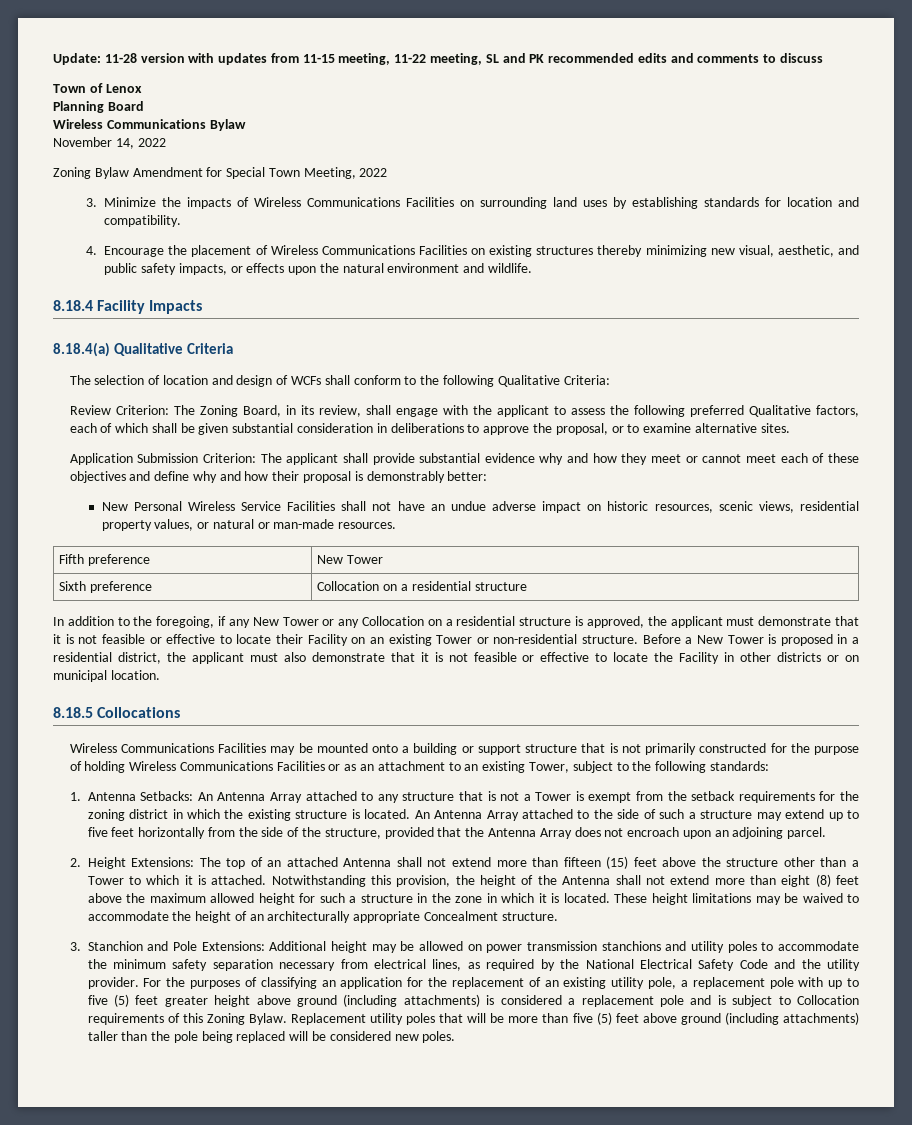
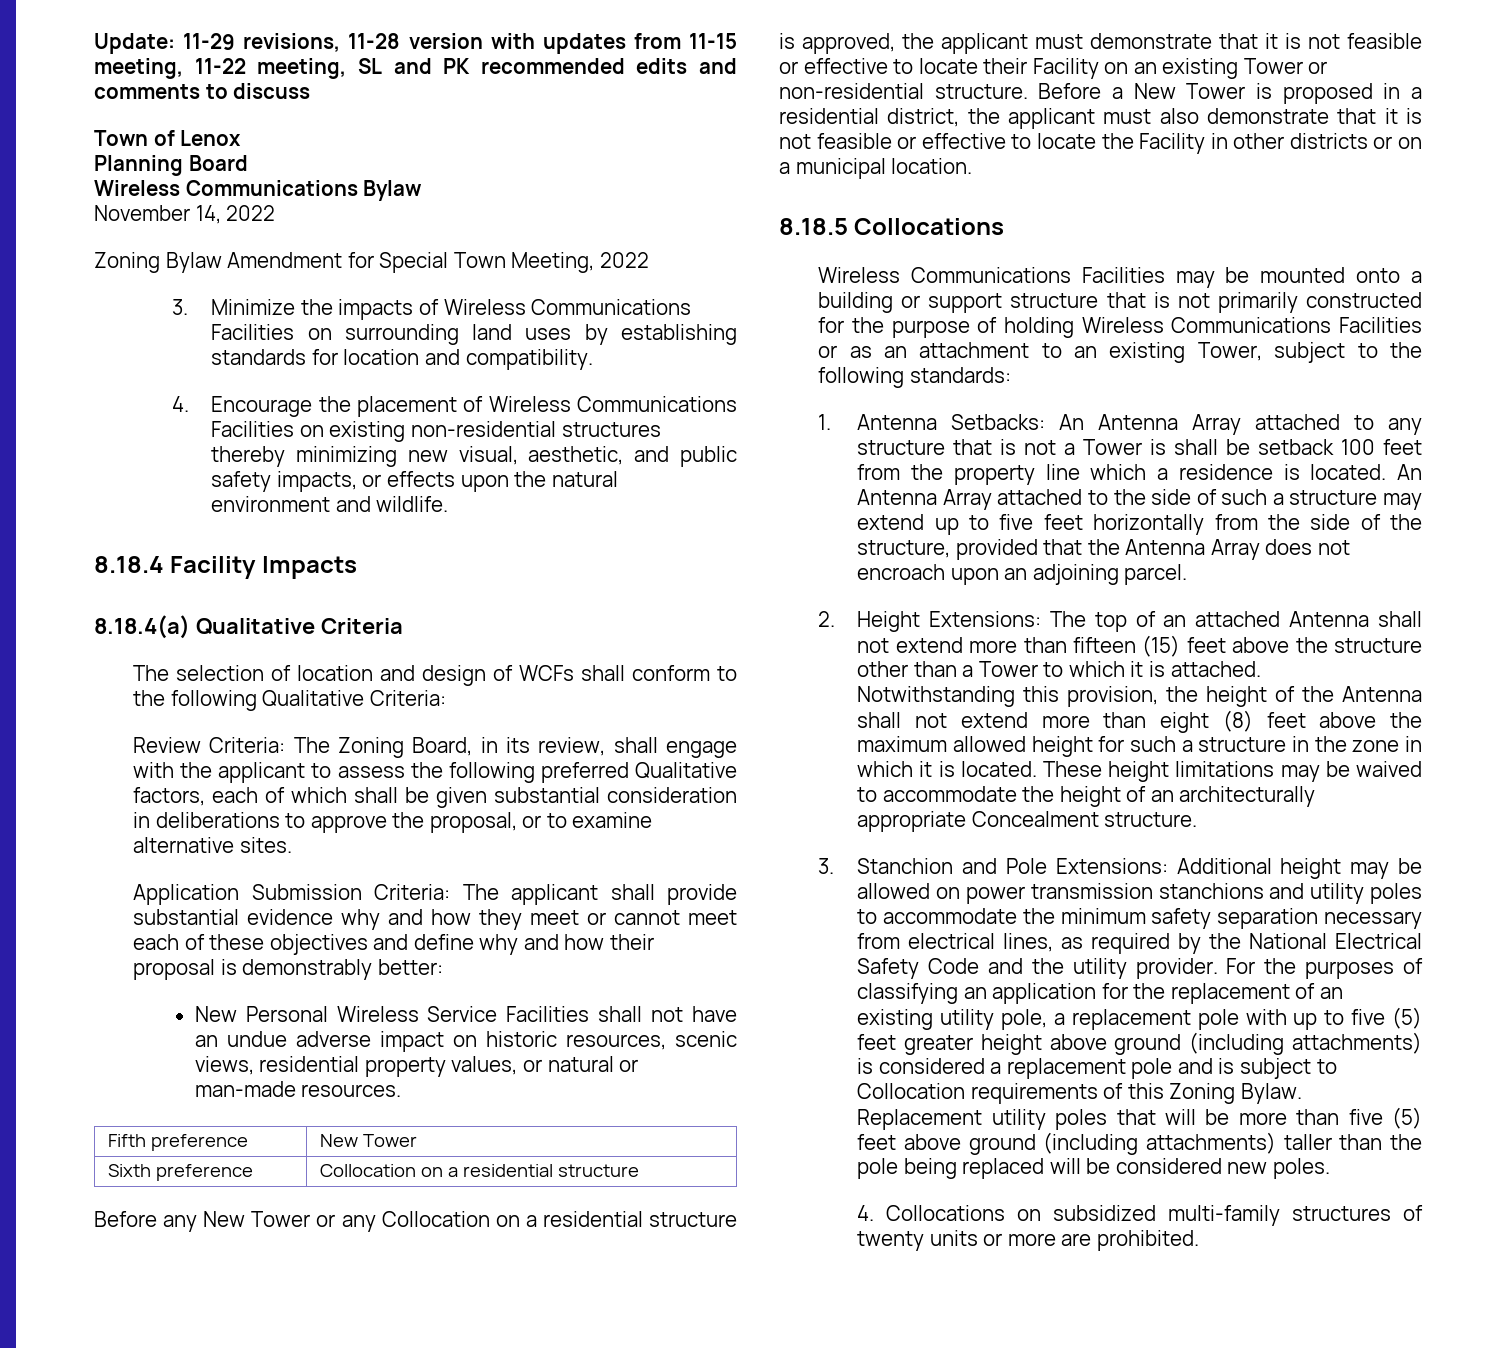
(101, 59) none -> [183,33,341,52] 11-29 revisions,
(533, 251) none -> [411,421,557,437] non-residential
[115,405,169,415] Criterion: -> [209,737,286,753] Criteria:
[202,453,256,463] Criterion: -> [374,884,451,900] Criteria:
[53,616,227,628] In addition to the foregoing, if -> [94,1211,157,1227] Before
(860, 658) none -> [779,162,790,174] a
[588,791,859,803] [87,809,348,821] exempt from the setback requirements for the zoning district in which the existing structure -> [1174,439,1422,455] [857,464,1273,485] shall be setback 100 feet from the property line which a residence
(456, 1037) none -> [857,1205,1423,1226] [857,1230,1199,1251] // 4. Collocations on subsidized multi-family structures of twenty units or more are prohibited.

